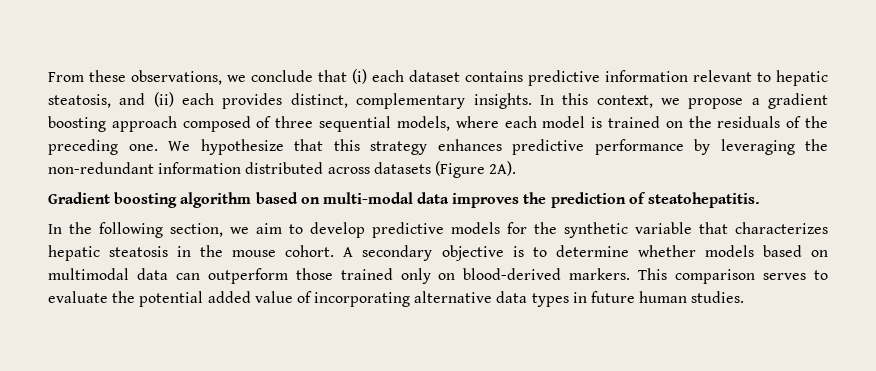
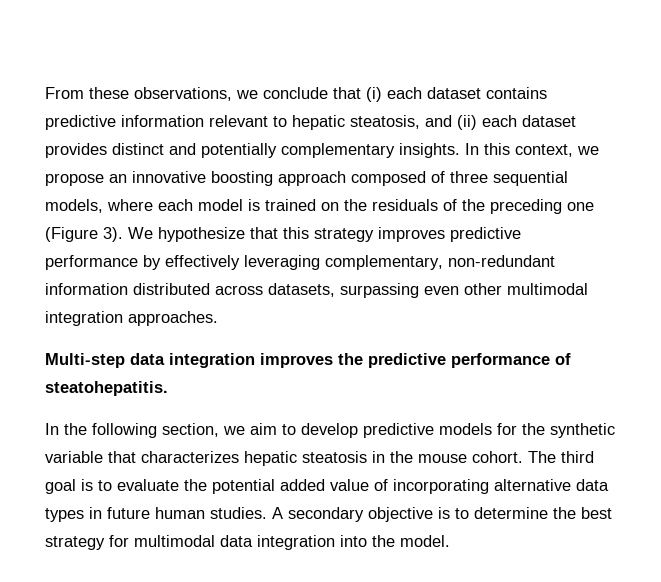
[222,93,348,109] provides distinct, -> [522,115,576,127] [45,143,277,158] dataset provides distinct and potentially
[751,93,829,109] a gradient -> [109,171,206,183] an innovative
[128,144,158,151] one. -> [567,202,594,211] [45,227,123,242] one (Figure 3).
[437,139,502,151] enhances -> [378,227,445,242] improves
[720,139,828,155] leveraging the -> [165,255,443,270] effectively leveraging complementary,
[373,161,517,178] [48,192,626,208] datasets (Figure 2A). // Gradient boosting algorithm based on multi-modal data improves the prediction -> [268,283,588,298] [45,311,218,326] [45,353,550,368] datasets, surpassing even other multimodal integration approaches. // Multi-step data integration improves the predictive performance
[343,245,829,261] [48,268,807,284] A secondary objective is to determine whether models based on multimodal data can outperform those trained only on blood-derived markers. This comparison serves -> [528,451,594,463] [45,479,93,494] The third goal is
(745, 297) none -> [272,507,612,522] [45,535,450,550] A secondary objective is to determine the best strategy for multimodal data integration into the model.

